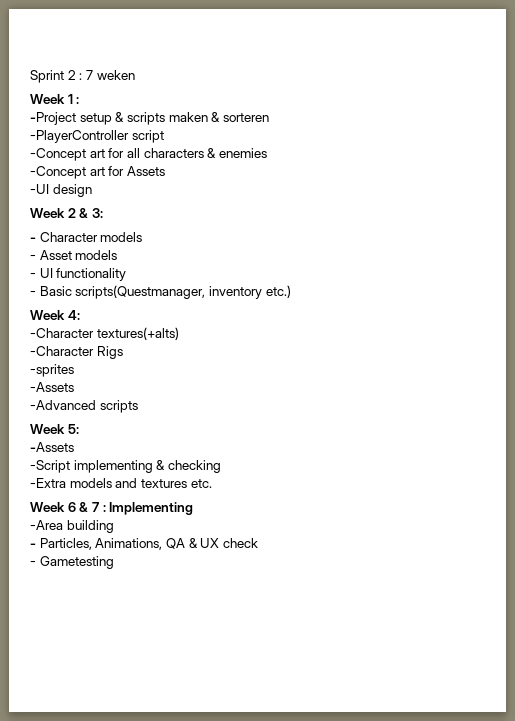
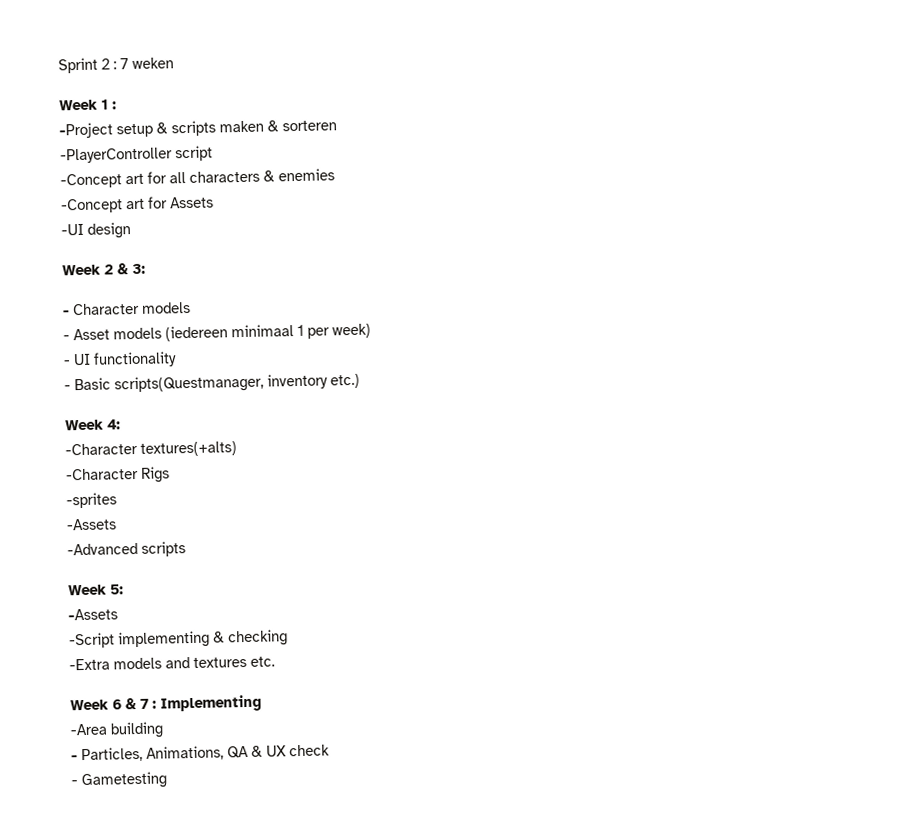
(118, 255) none -> [165,323,371,342] (iedereen minimaal 1 per week)

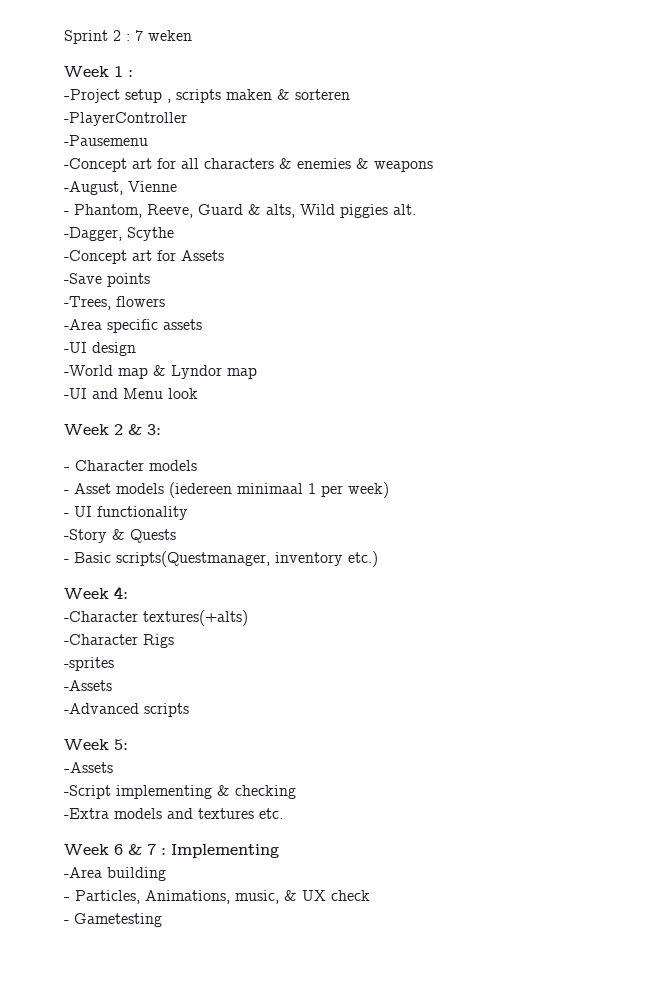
[156,122,168,134] & -> [167,99,171,103] ,
[175,145,213,162] script -> [64,135,148,146] // -Pausemenu
[61,196,214,214] [61,222,131,239] // -Concept art for Assets // -UI design -> [356,158,433,172] [64,181,177,195] [64,204,416,218] [64,227,174,241] [64,250,224,264] [64,273,150,287] [64,296,165,310] [64,319,202,333] [64,342,136,356] [64,365,257,379] [64,388,198,399] & weapons // -August, Vienne // - Phantom, Reeve, Guard & alts, Wild piggies alt. // -Dagger, Scythe // -Concept art for Assets // -Save points // -Trees, flowers // -Area specific assets // -UI design // -World map & Lyndor map // -UI and Menu look
(177, 359) none -> [64,529,176,543] // -Story & Quests
[227,745,249,759] QA -> [235,890,279,904] music,

